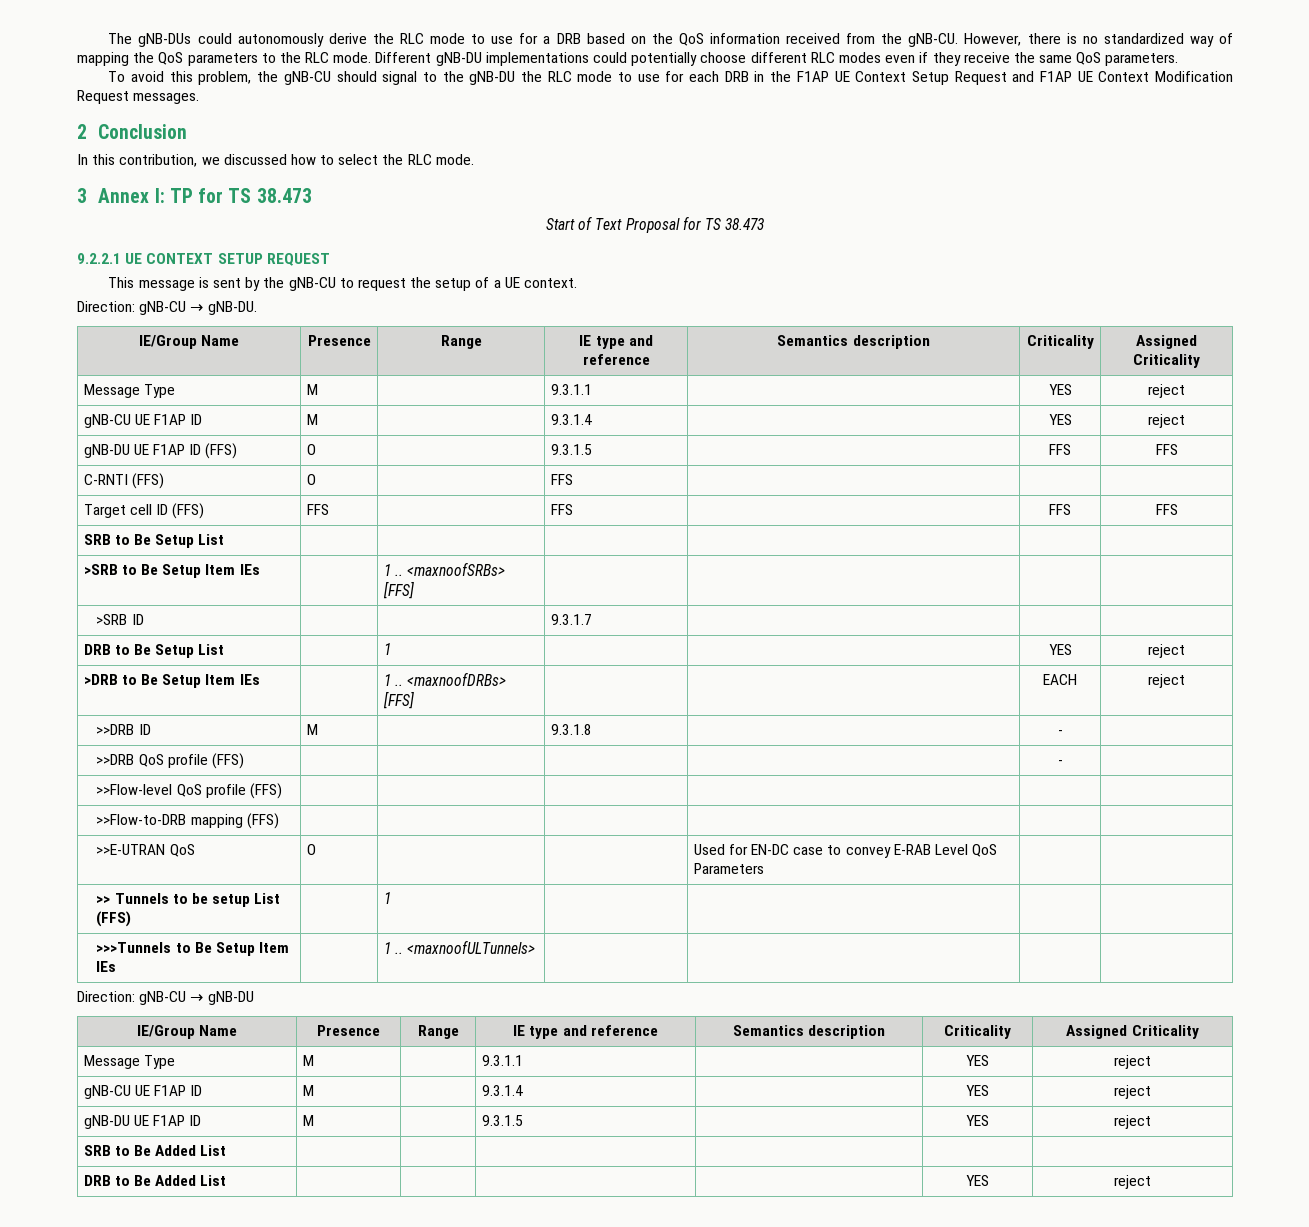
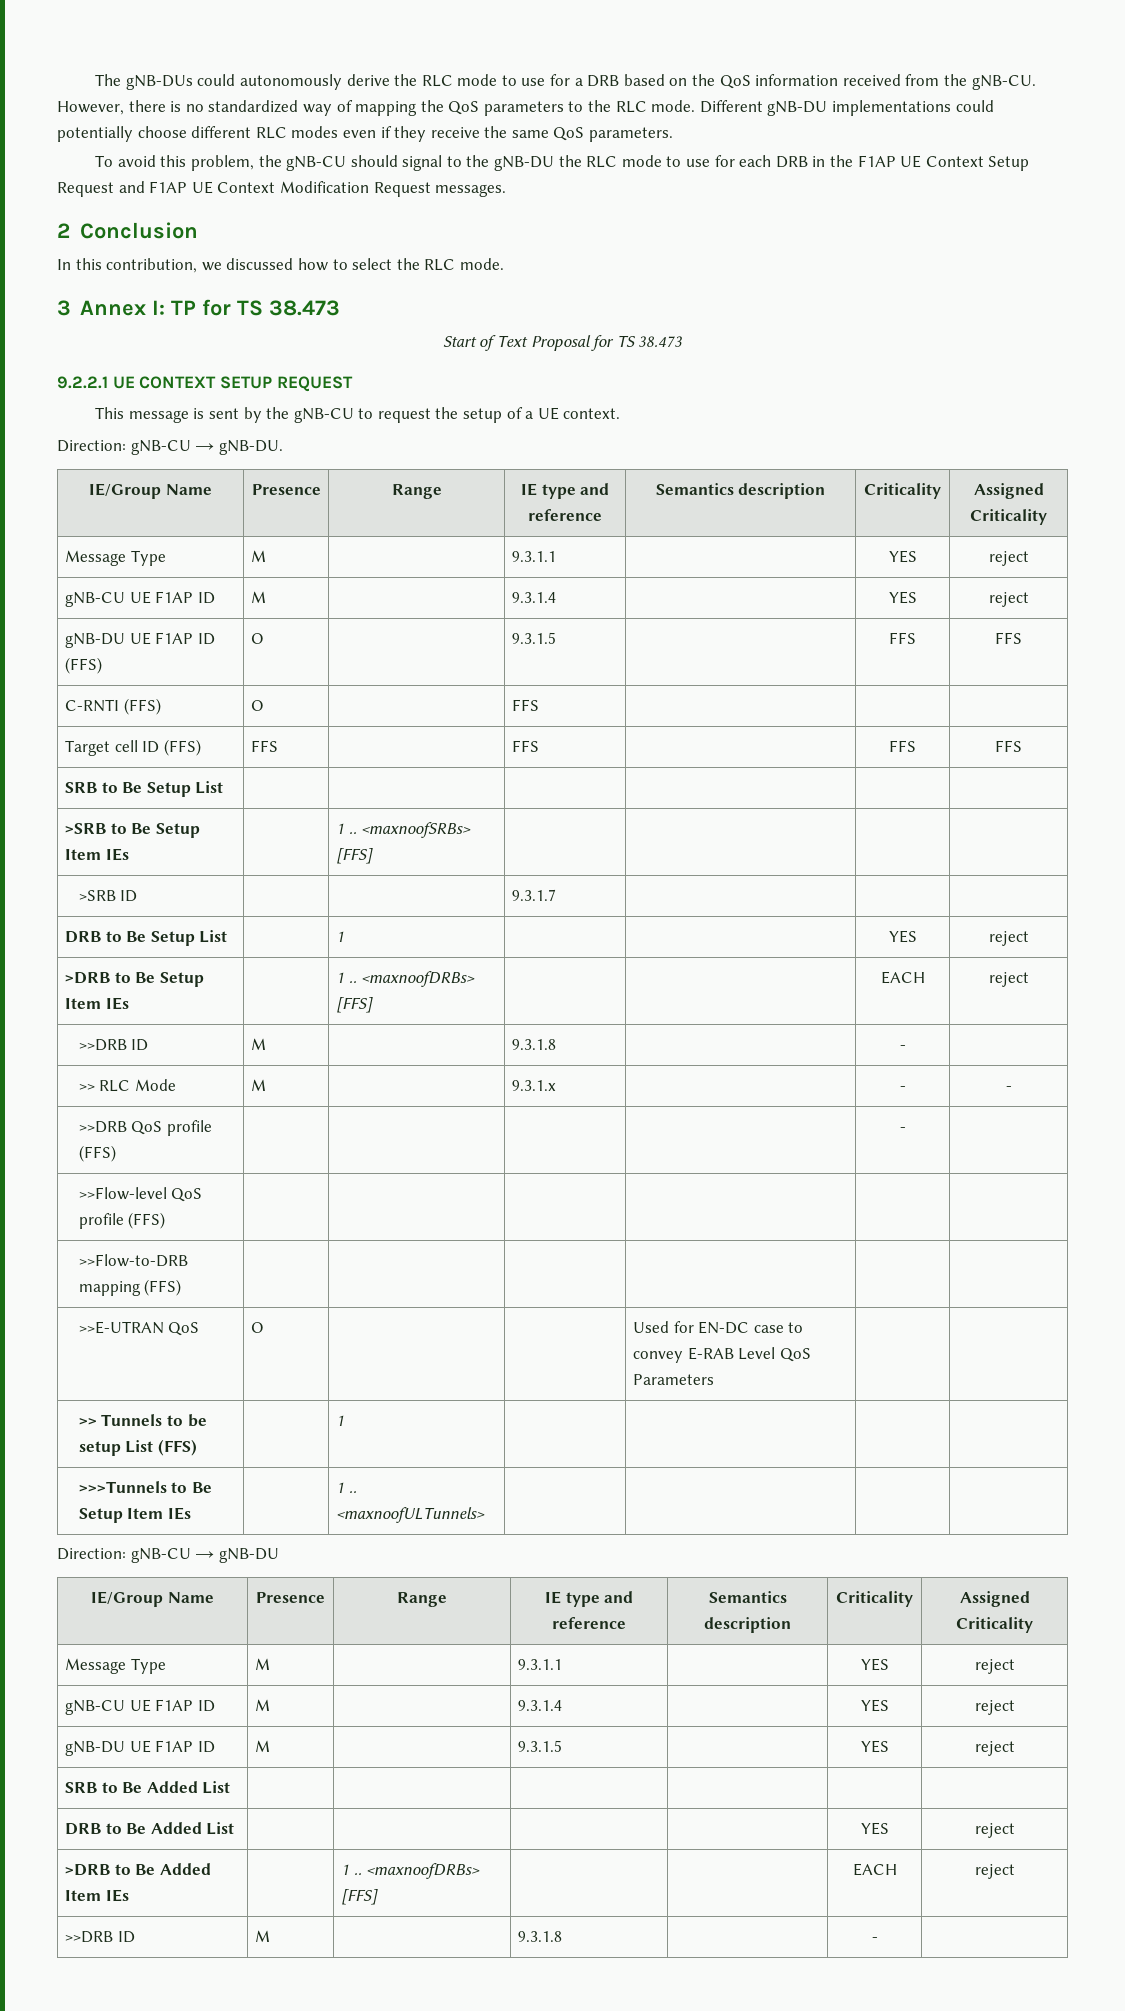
(1063, 732) none -> [78,1079,177,1092] [250,1079,266,1091] [511,1080,556,1091] [899,1086,906,1091] [1005,1086,1012,1091] // >> RLC Mode | M | | 9.3.1.x | | - | -
(1151, 1182) none -> [64,1863,211,1876] [64,1889,129,1902] [340,1863,481,1879] [340,1889,378,1905] [852,1863,897,1876] [974,1864,1015,1879] [64,1931,135,1943] [254,1930,270,1942] [517,1931,562,1942] [871,1937,878,1942] // >DRB to Be Added Item IEs | | 1 .. <maxnoofDRBs> [FFS] | | | EACH | reject // >>DRB ID | M | | 9.3.1.8 | | - |

